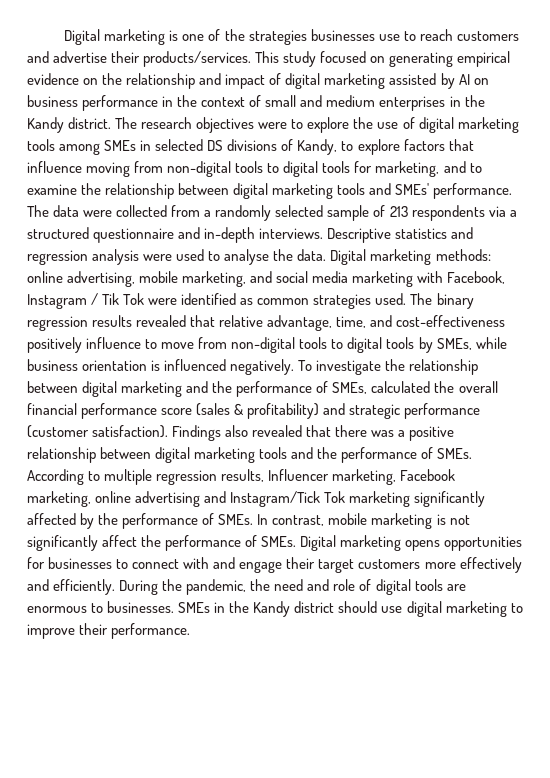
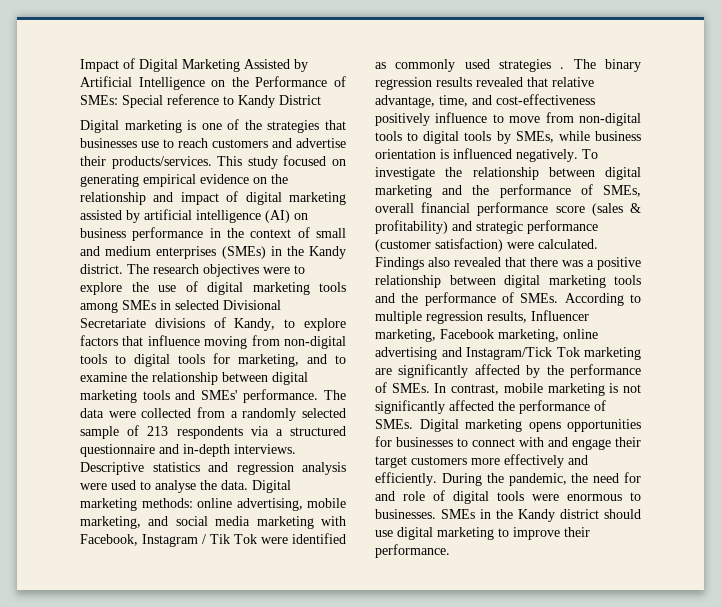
(64, 37) none -> [80,58,308,72] [80,76,346,90] [80,94,321,108] Impact of Digital Marketing Assisted by Artificial Intelligence on the Performance of SMEs: Special reference to Kandy District //
(307, 37) none -> [325,120,347,130] that
[458,74,470,85] AI -> [144,209,290,223] artificial intelligence (AI)
(446, 103) none -> [221,246,266,259] (SMEs)
[207,140,224,151] DS -> [223,300,281,310] [80,318,146,328] Divisional Secretariate
[257,293,407,309] common strategies used. -> [395,59,565,72] commonly used strategies .
[371,381,455,393] calculated the -> (641, 191) none
[92,425,169,438] satisfaction). -> [435,238,598,252] satisfaction) were calculated.
(411, 499) none -> [375,368,392,375] are
[102,535,138,547] affect -> [449,400,494,411] affected
(304, 585) none -> [624,472,641,483] for
[446,584,466,591] are -> [532,494,559,501] were

